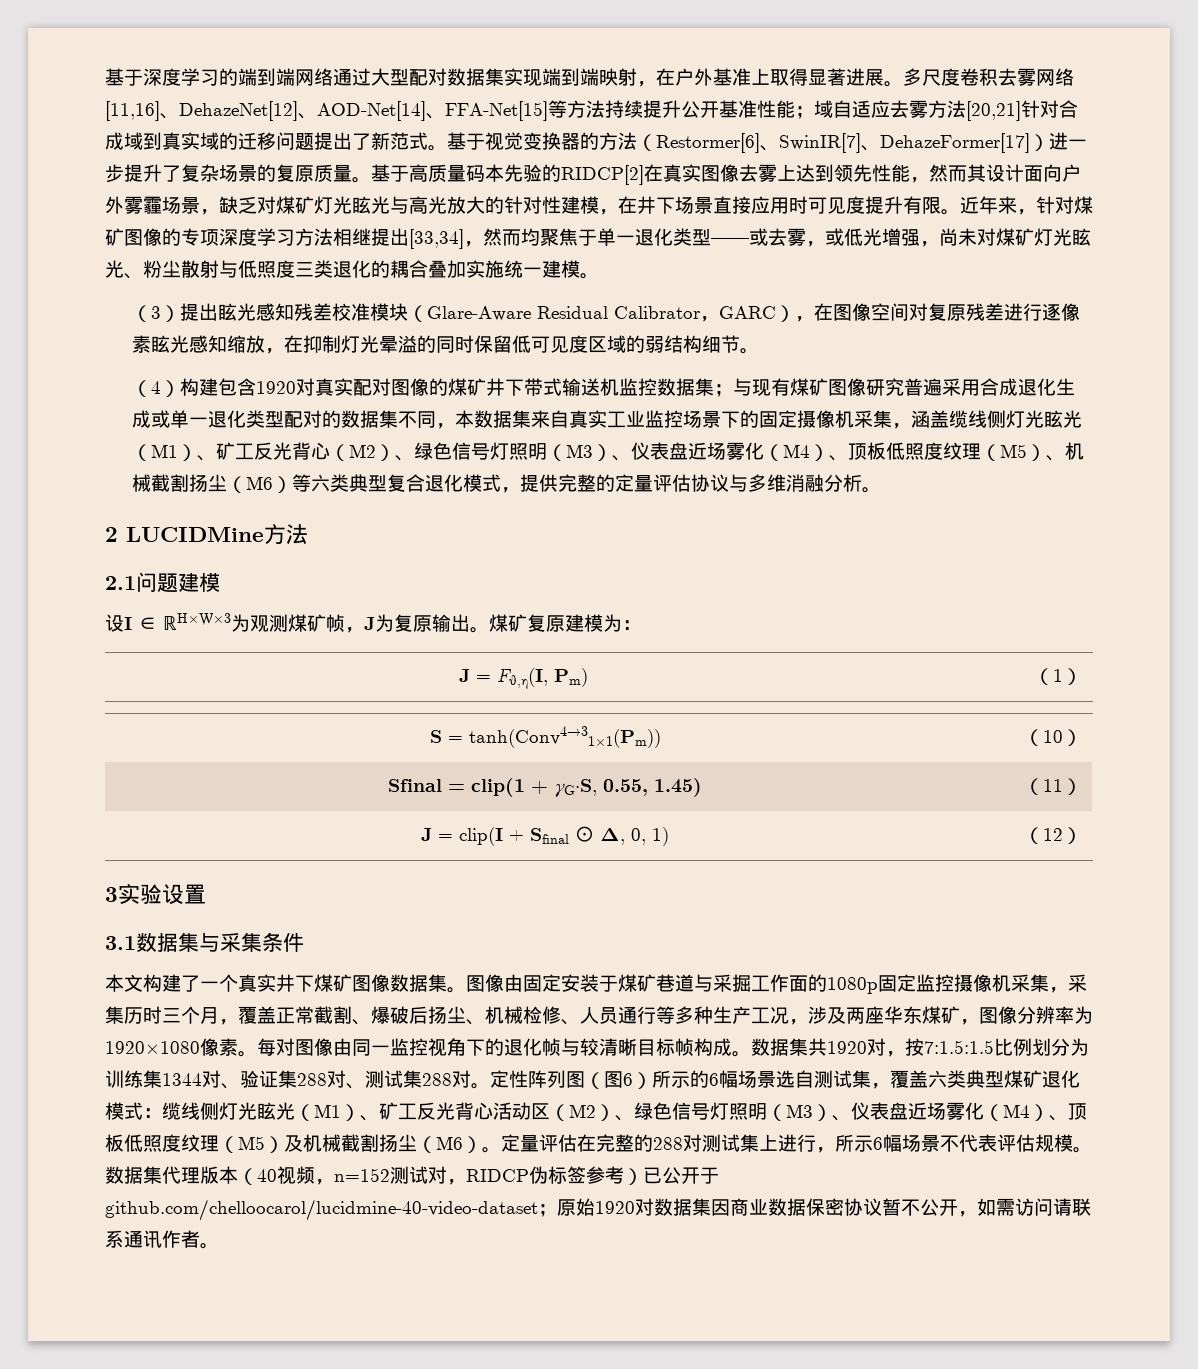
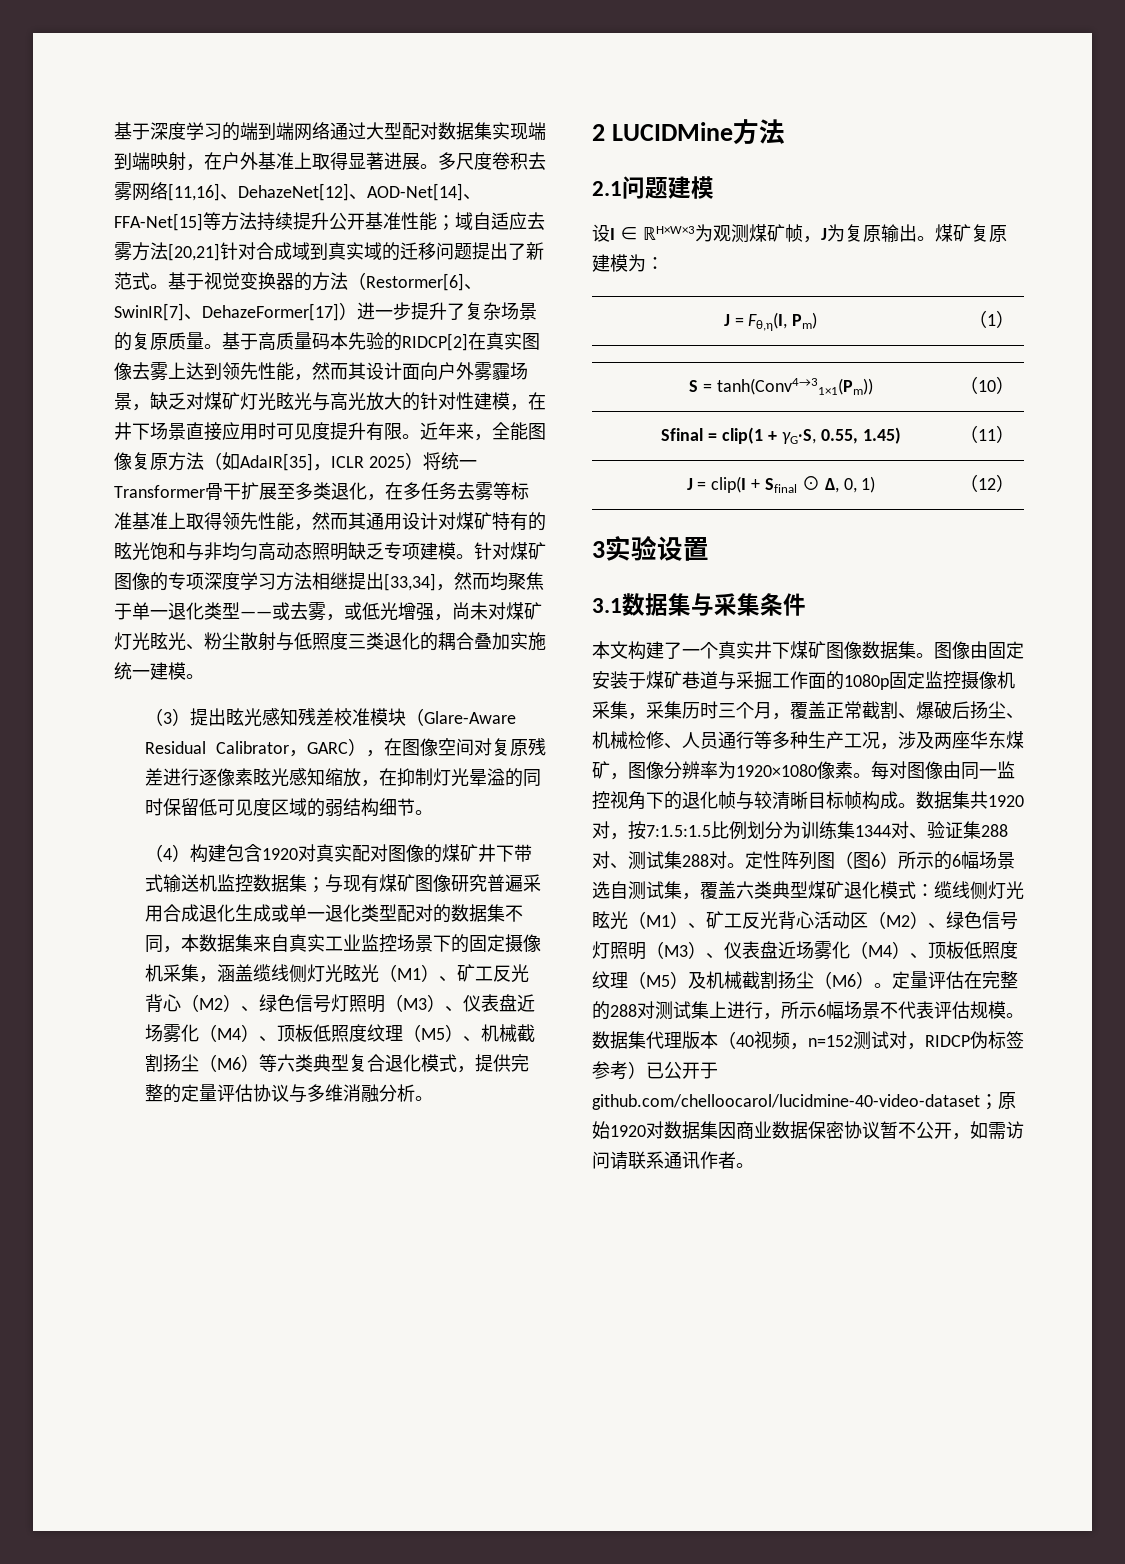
(1036, 212) none -> [492,422,546,441] [114,452,477,471] [114,482,529,501] [114,512,546,531] [114,542,474,561] 全能图像复原方法（如AdaIR[35]，ICLR 2025）将统一Transformer骨干扩展至多类退化，在多任务去雾等标准基准上取得领先性能，然而其通用设计对煤矿特有的眩光饱和与非均匀高动态照明缺乏专项建模。

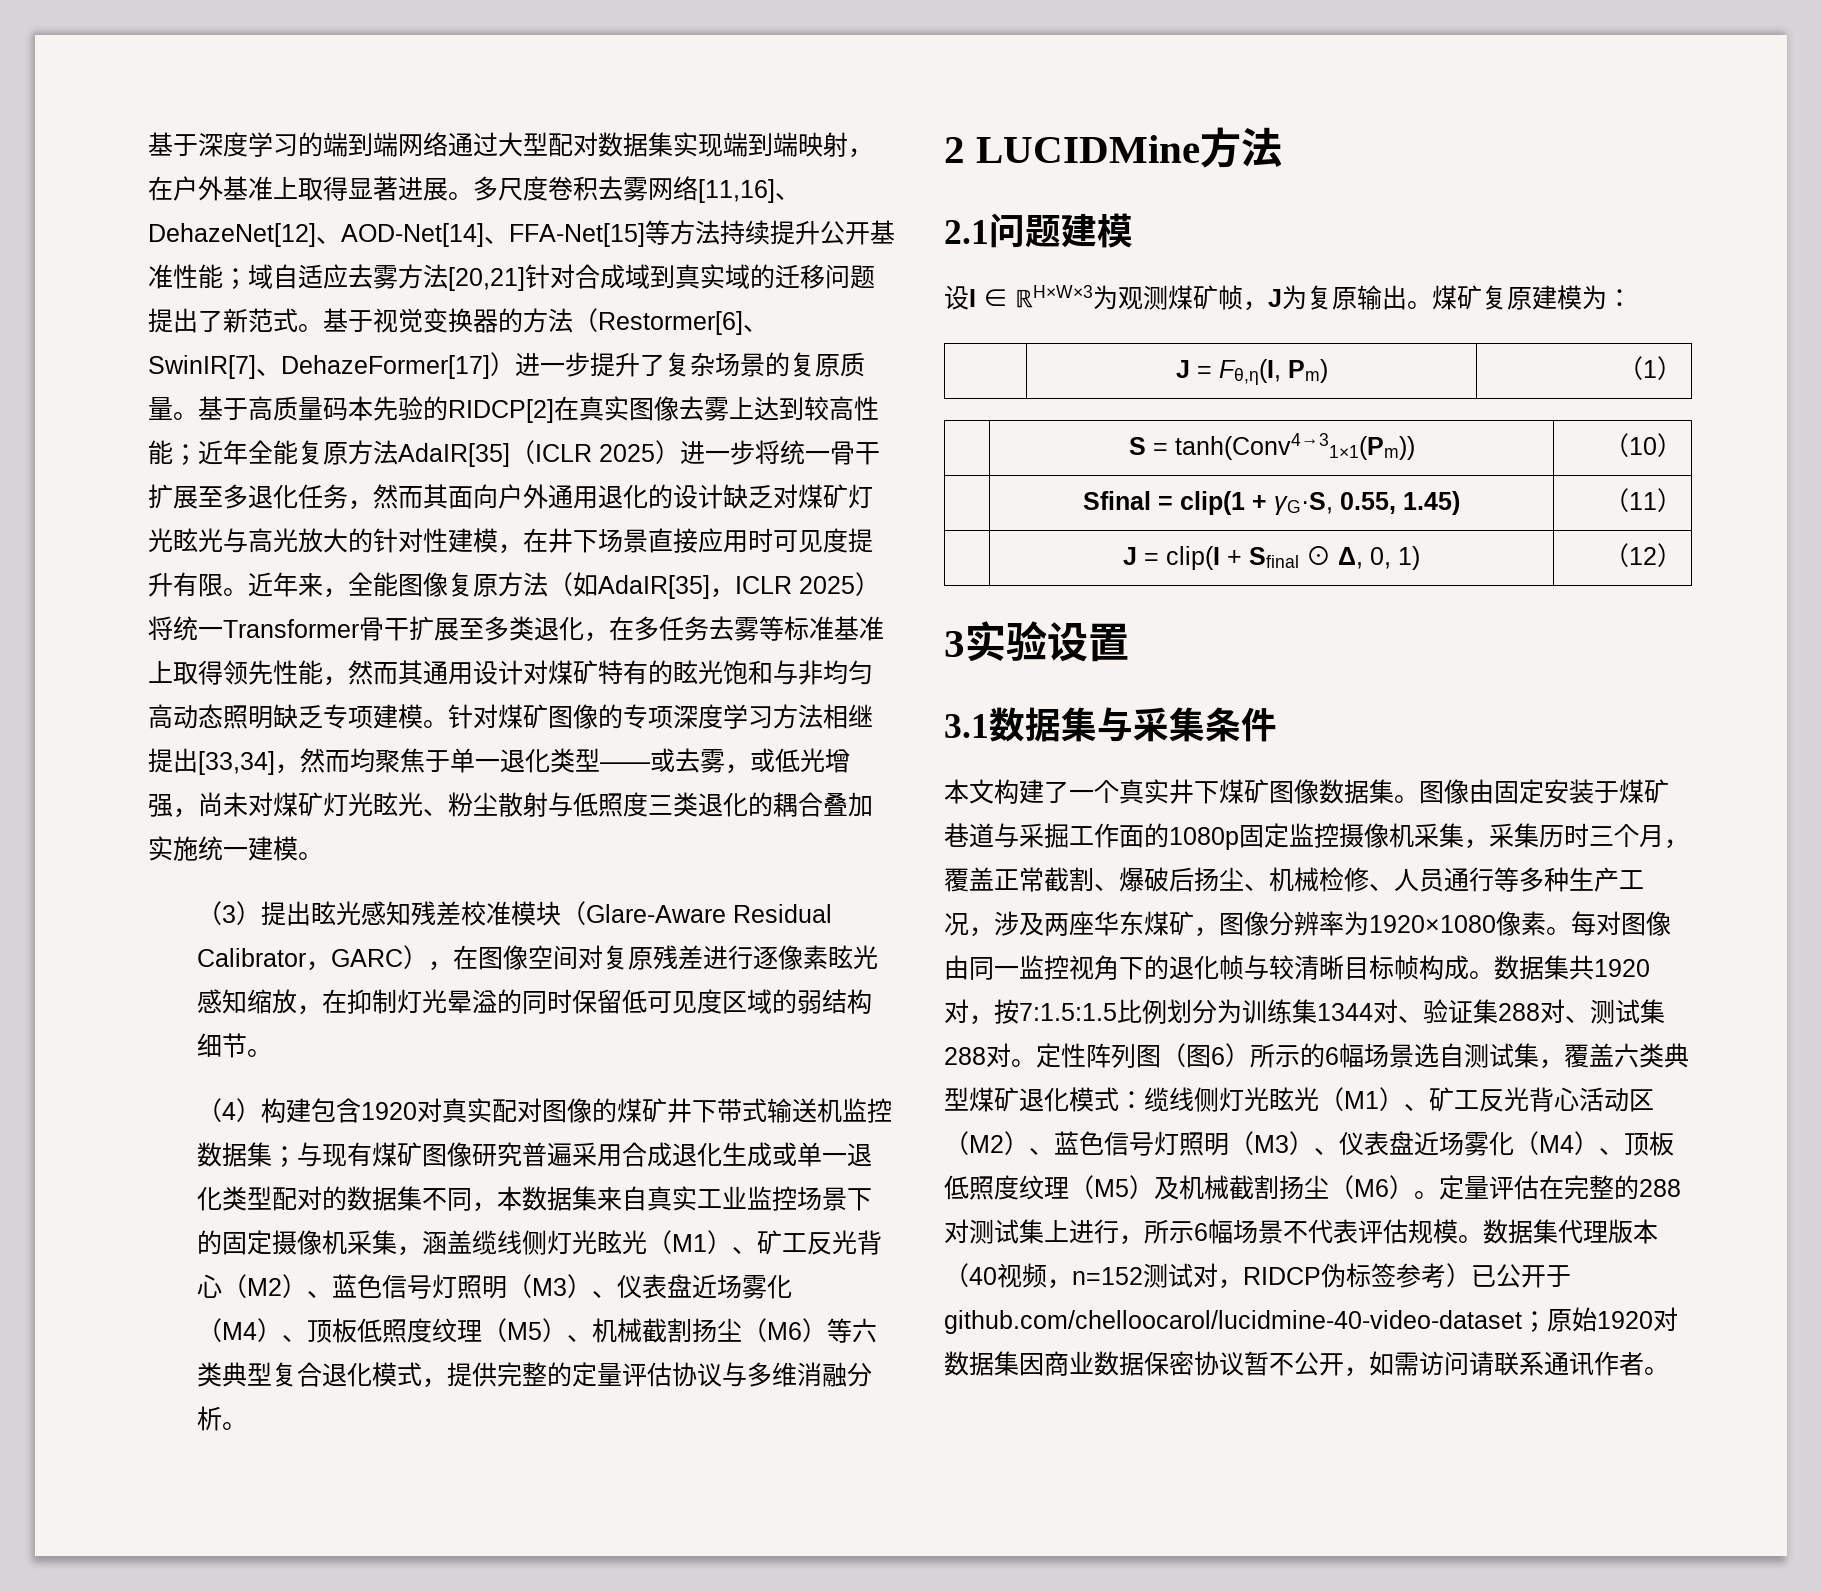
[222,362,402,381] 领先性能，然而其设计 -> [804,396,879,421] [148,440,880,467] [148,484,448,510] 较高性能；近年全能复原方法AdaIR[35]（ICLR 2025）进一步将统一骨干扩展至多退化任务，然而其
[474,362,528,381] [114,393,150,411] 雾霾场景， -> [548,484,723,509] 通用退化的设计
[259,994,278,1012] 绿 -> [332,1274,358,1298] 蓝
[946,911,964,929] 绿 -> [1054,1131,1079,1155] 蓝

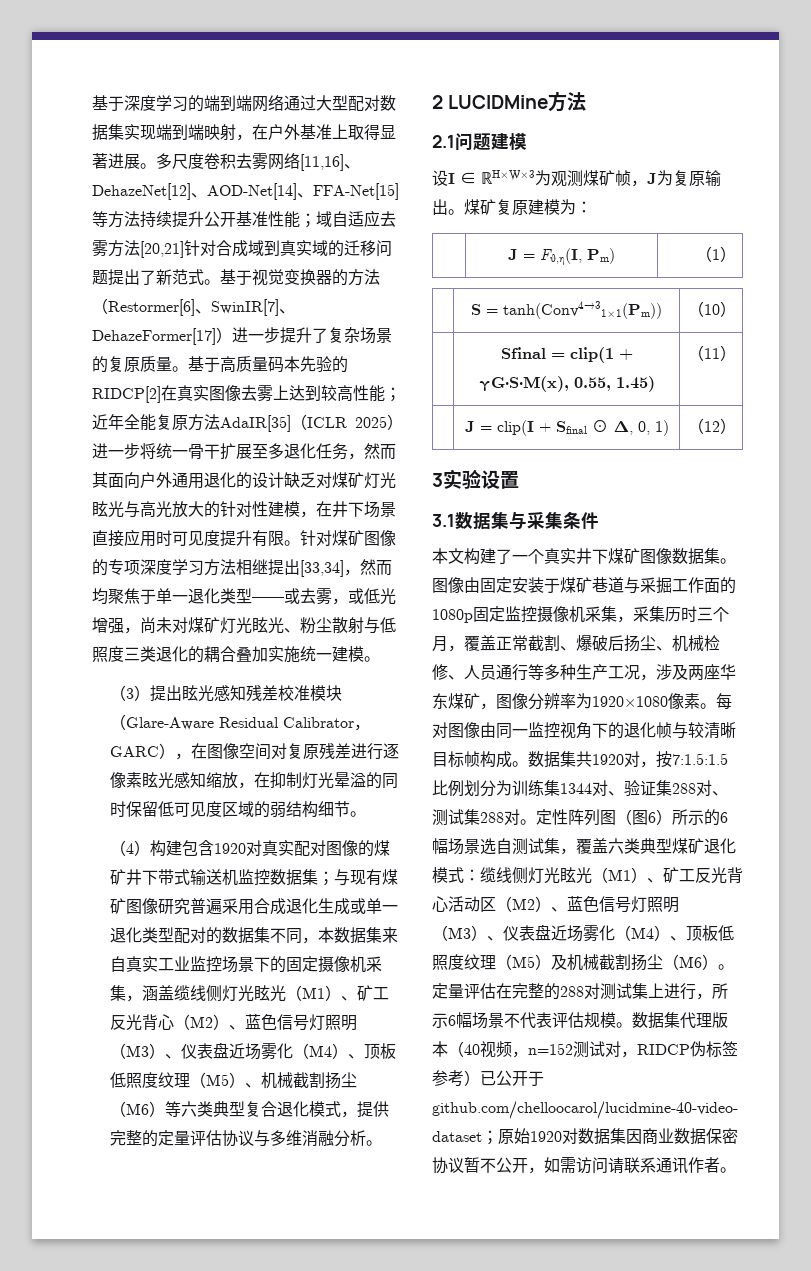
[248,572,880,599] [148,616,884,642] [148,660,873,686] [148,704,448,729] 近年来，全能图像复原方法（如AdaIR[35]，ICLR 2025）将统一Transformer骨干扩展至多类退化，在多任务去雾等标准基准上取得领先性能，然而其通用设计对煤矿特有的眩光饱和与非均匀高动态照明缺乏专项建模。 -> (300, 543) none
[1274,492,1333,515] γG·S, -> [478,376,569,392] γG·S·M(x),

